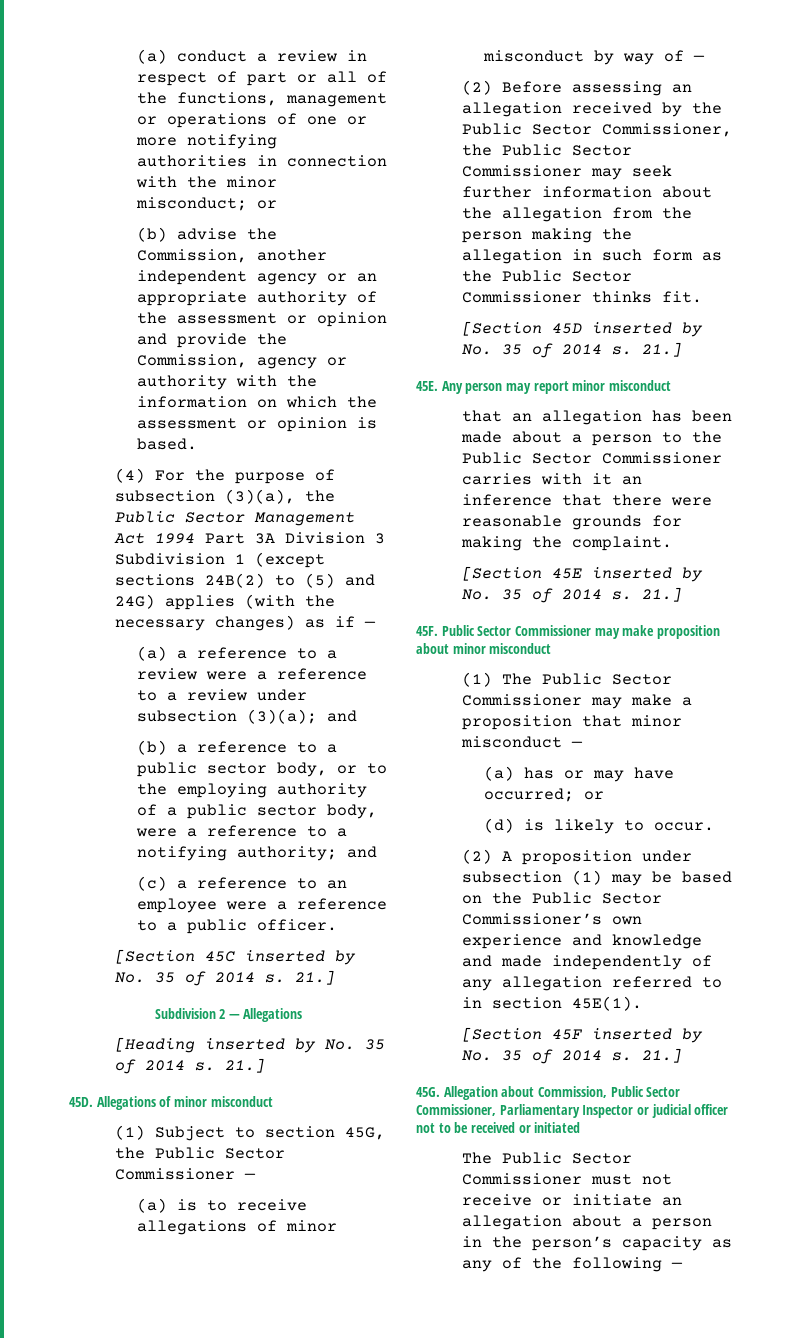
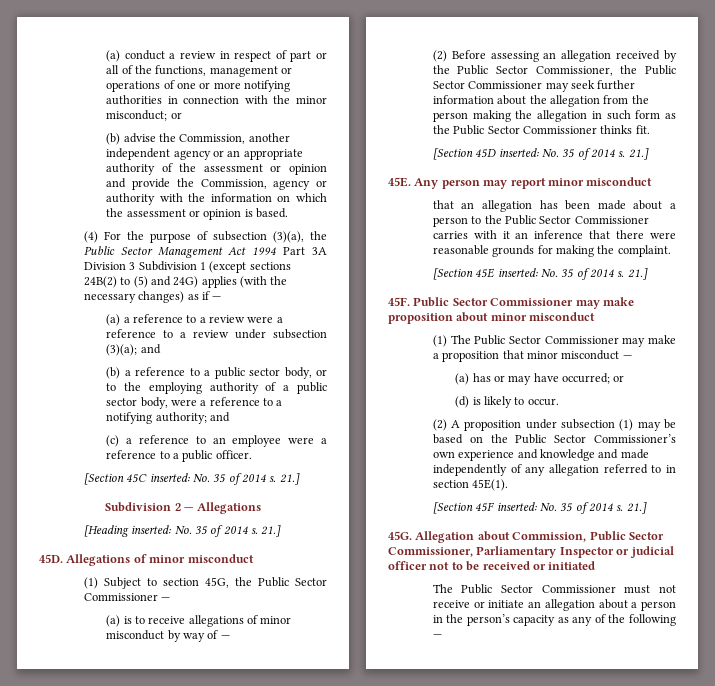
[244,950,356,965] inserted by -> [149,473,190,482] inserted:
[204,1038,316,1053] inserted by -> [131,525,172,534] inserted:
[591,322,703,337] inserted by -> [498,148,539,157] inserted:
[591,567,703,582] inserted by -> [497,268,538,277] inserted:
[591,1028,703,1043] inserted by -> [496,502,537,511] inserted:

